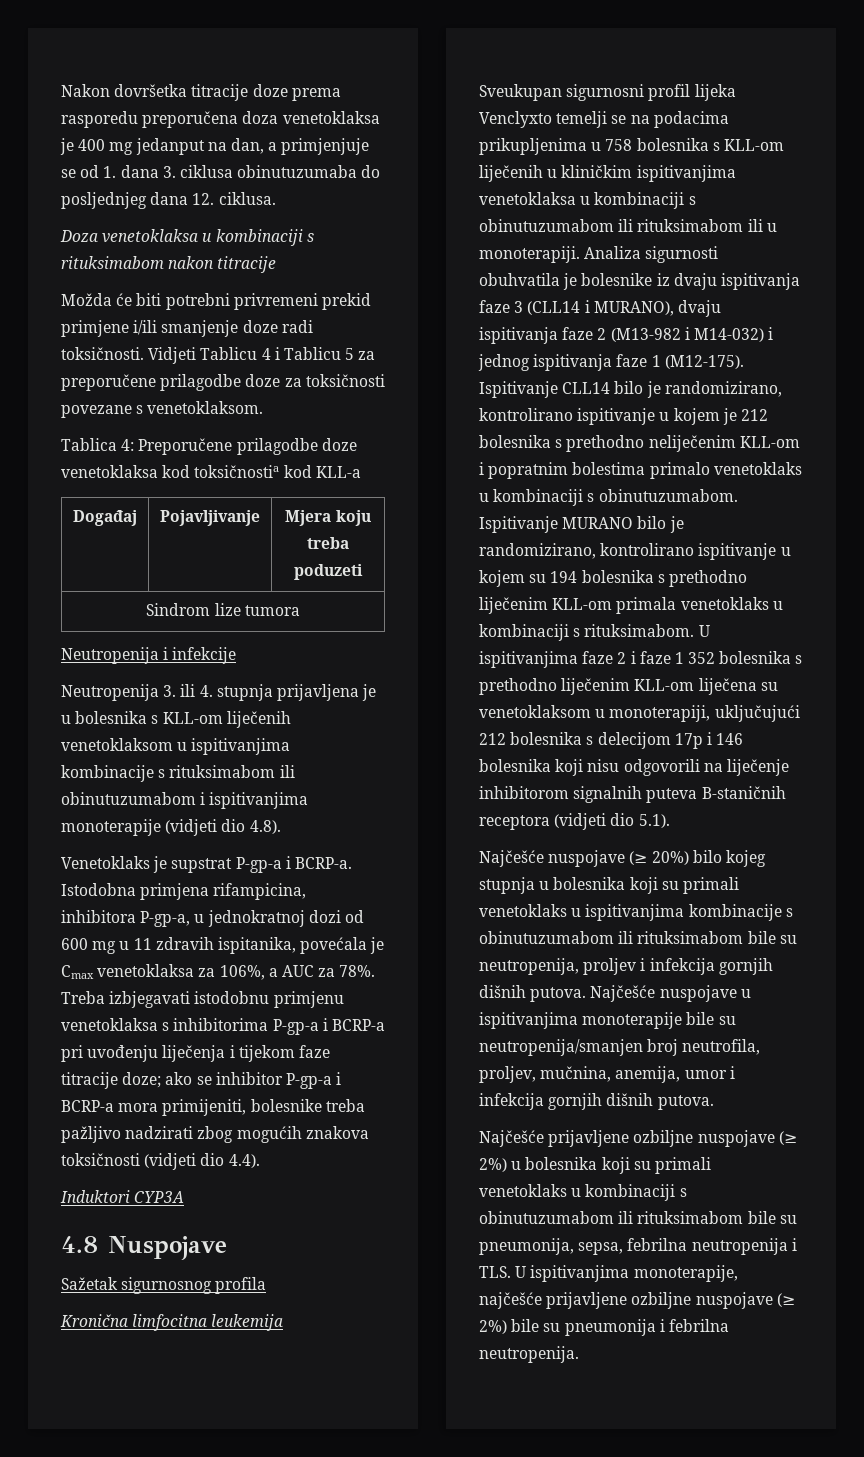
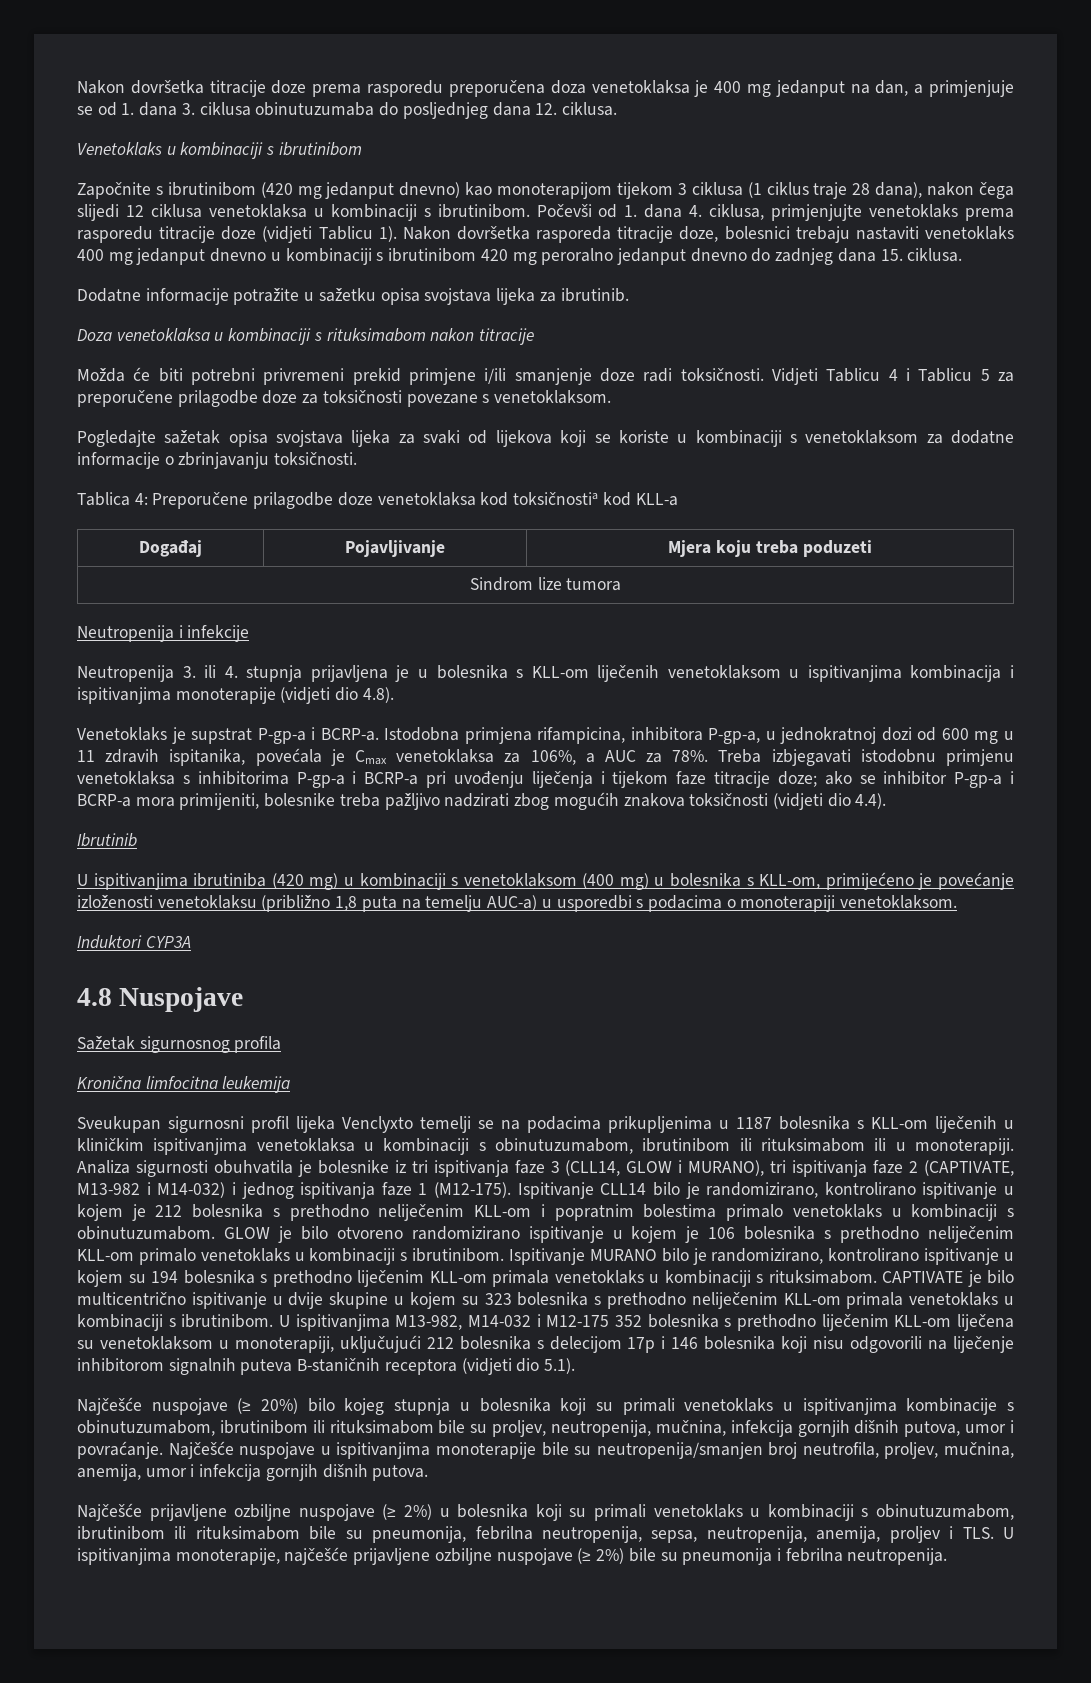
(276, 198) none -> [77,142,362,159] [77,182,1015,199] [77,204,1014,221] [77,226,1014,243] [77,248,963,265] [77,288,629,305] // Venetoklaks u kombinaciji s ibrutinibom // Započnite s ibrutinibom (420 mg jedanput dnevno) kao monoterapijom tijekom 3 ciklusa (1 ciklus traje 28 dana), nakon čega slijedi 12 ciklusa venetoklaksa u kombinaciji s ibrutinibom. Počevši od 1. dana 4. ciklusa, primjenjujte venetoklaks prema rasporedu titracije doze (vidjeti Tablicu 1). Nakon dovršetka rasporeda titracije doze, bolesnici trebaju nastaviti venetoklaks 400 mg jedanput dnevno u kombinaciji s ibrutinibom 420 mg peroralno jedanput dnevno do zadnjeg dana 15. ciklusa. // Dodatne informacije potražite u sažetku opisa svojstava lijeka za ibrutinib.
(264, 407) none -> [77,430,1015,447] [77,452,358,469] // Pogledajte sažetak opisa svojstava lijeka za svaki od lijekova koji se koriste u kombinaciji s venetoklaksom za dodatne informacije o zbrinjavanju toksičnosti.
[61,765,295,782] [61,792,196,805] kombinacije s rituksimabom ili obinutuzumabom -> [910,665,1002,682] kombinacija
(260, 1161) none -> [77,833,137,847] [77,872,1015,890] [77,895,958,912] // Ibrutinib // U ispitivanjima ibrutiniba (420 mg) u kombinaciji s venetoklaksom (400 mg) u bolesnika s KLL-om, primijećeno je povećanje izloženosti venetoklaksu (približno 1,8 puta na temelju AUC-a) u usporedbi s podacima o monoterapiji venetoklaksom.
[605,139,633,151] 758 -> [736,1117,772,1129] 1187
[479,219,614,232] obinutuzumabom -> [494,1138,731,1154] obinutuzumabom, ibrutinibom
[673,273,717,290] dvaju -> [411,1160,428,1173] tri
[527,301,581,315] (CLL14 -> [565,1160,673,1176] (CLL14, GLOW
[677,300,721,317] dvaju -> [770,1160,787,1173] tri
[610,328,681,342] (M13-982 -> [924,1160,1015,1176] [77,1183,140,1195] (CAPTIVATE, M13-982
(738, 495) none -> [223,1226,1015,1243] [77,1248,505,1265] GLOW je bilo otvoreno randomizirano ispitivanje u kojem je 106 bolesnika s prethodno neliječenim KLL-om primalo venetoklaks u kombinaciji s ibrutinibom.
[698,625,710,637] [479,651,684,668] U ispitivanjima faze 2 i faze 1 -> [882,1270,1014,1287] [77,1292,1014,1309] [77,1314,610,1331] CAPTIVATE je bilo multicentrično ispitivanje u dvije skupine u kojem su 323 bolesnika s prethodno neliječenim KLL-om primala venetoklaks u kombinaciji s ibrutinibom. U ispitivanjima M13-982, M14-032 i M12-175
[479,931,797,944] [479,958,773,975] [479,985,587,1002] obinutuzumabom ili rituksimabom bile su neutropenija, proljev i infekcija gornjih dišnih putova. -> [77,1420,1015,1437] [77,1441,163,1459] obinutuzumabom, ibrutinibom ili rituksimabom bile su proljev, neutropenija, mučnina, infekcija gornjih dišnih putova, umor i povraćanje.
[479,1211,614,1224] obinutuzumabom -> [876,1504,1015,1520] [77,1526,165,1540] obinutuzumabom, ibrutinibom
[578,1238,788,1255] sepsa, febrilna neutropenija -> [475,1526,940,1543] febrilna neutropenija, sepsa, neutropenija, anemija, proljev

